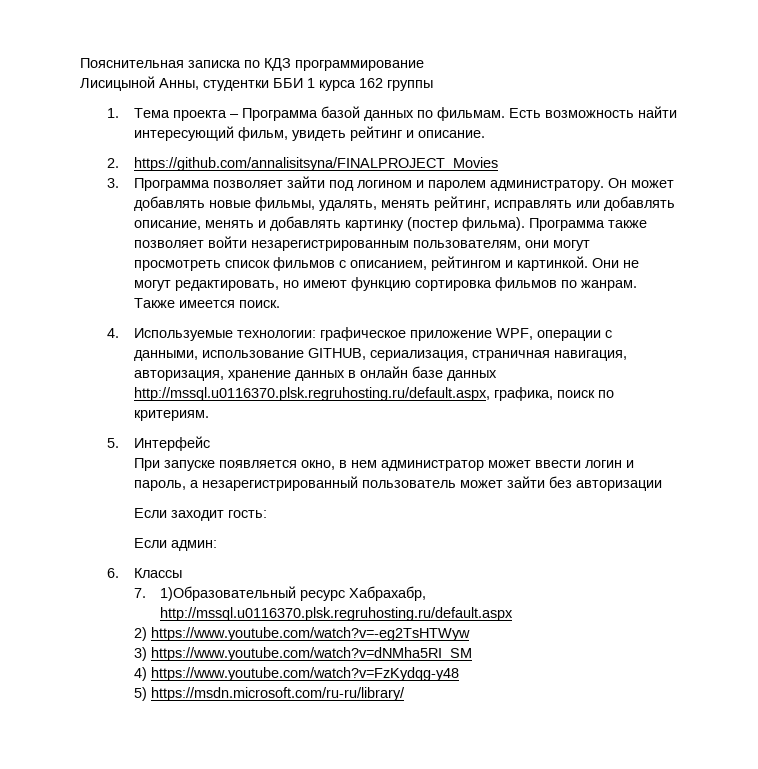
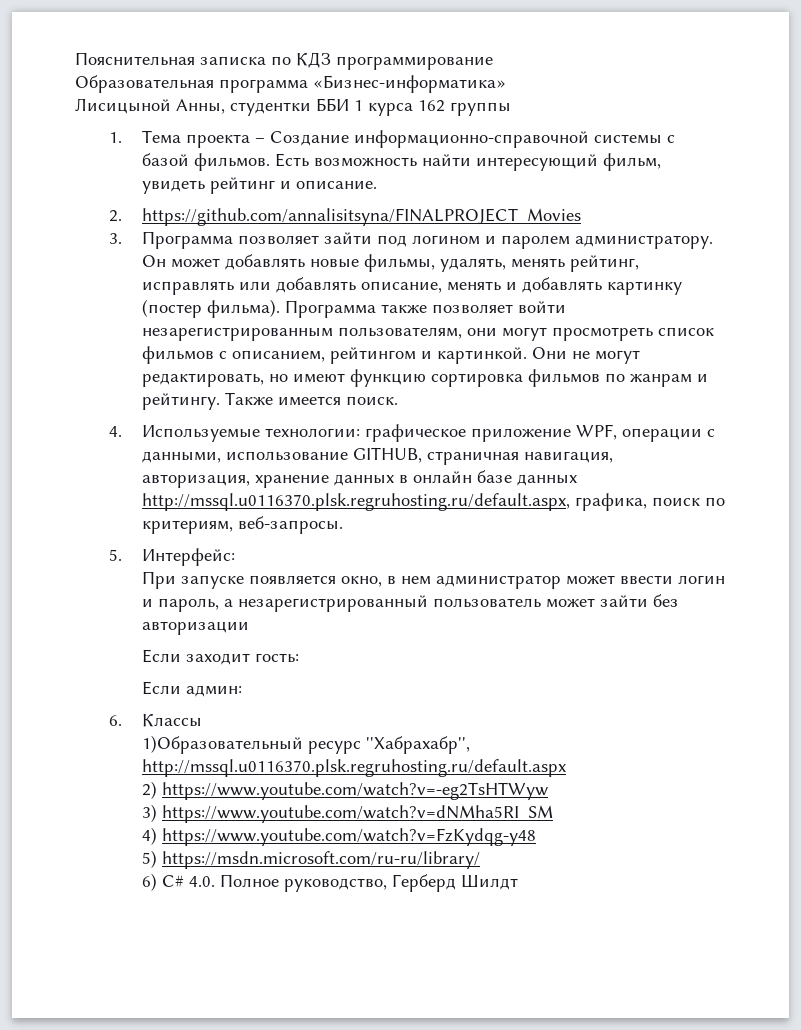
(424, 65) none -> [75,75,506,93] // Образовательная программа «Бизнес-информатика»
[241,106,505,121] Программа базой данных по фильмам. -> [270,130,676,148] [142,153,271,171] Создание информационно-справочной системы с базой фильмов.
[580,280,637,291] жанрам. -> [630,373,709,387] [142,393,221,410] жанрам и рейтингу.
[369,350,468,361] сериализация, -> (423, 455) none
[133,410,209,421] критериям. -> [142,516,344,534] критериям, веб-запросы.
[133,436,210,451] Интерфейс -> [142,548,236,566] Интерфейс:
[133,588,146,598] 7. -> (203, 720) none
[349,586,427,601] Хабрахабр, -> [366,736,471,754] ''Хабрахабр'',
(405, 694) none -> [142,873,519,892] // 6) C# 4.0. Полное руководство, Герберд Шилдт

